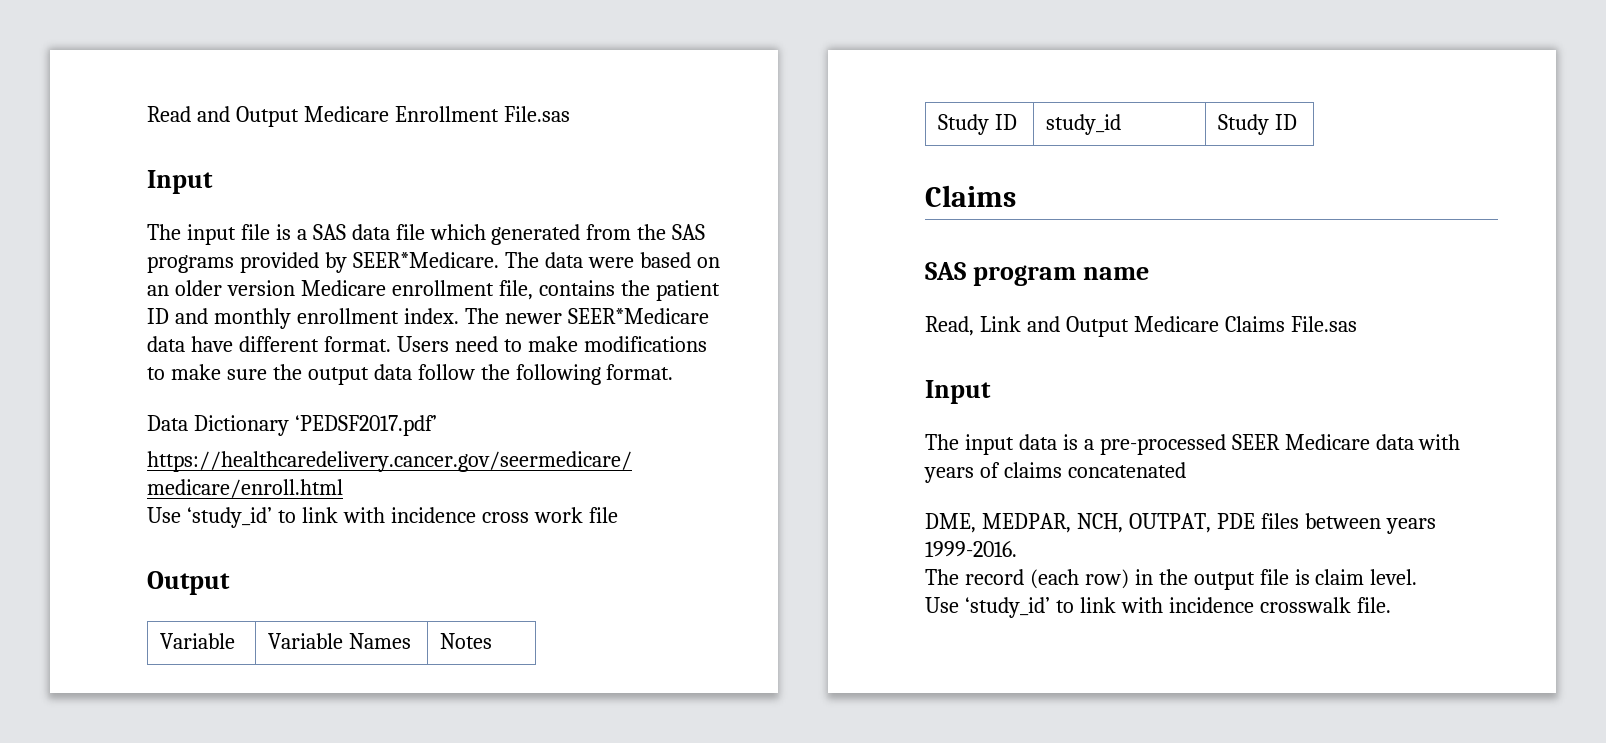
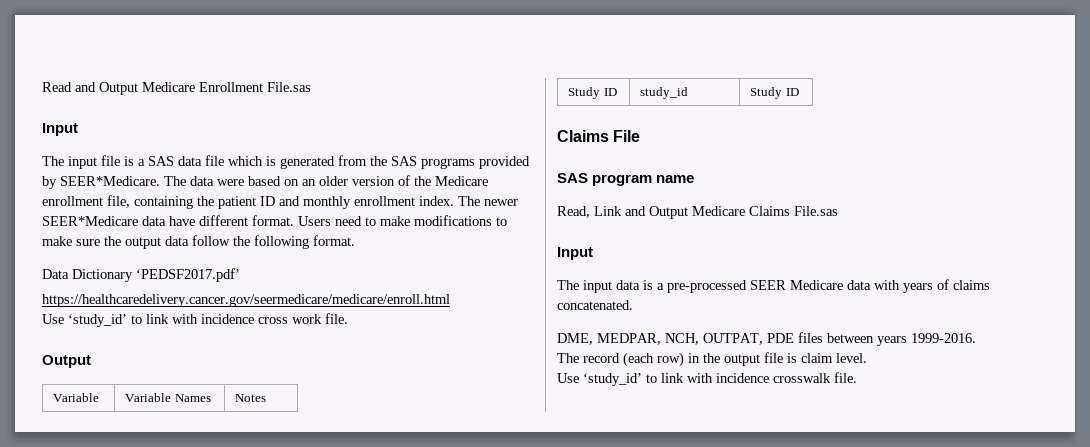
(486, 232) none -> [266,156,276,166] is
(295, 288) none -> [398,175,431,186] of the
[538,280,615,296] contains -> [134,196,193,209] containing
[588,507,618,523] file -> [325,313,348,324] file.
(1016, 196) none -> [613,130,641,142] File
[1067,462,1186,478] concatenated -> [557,300,633,310] concatenated.

